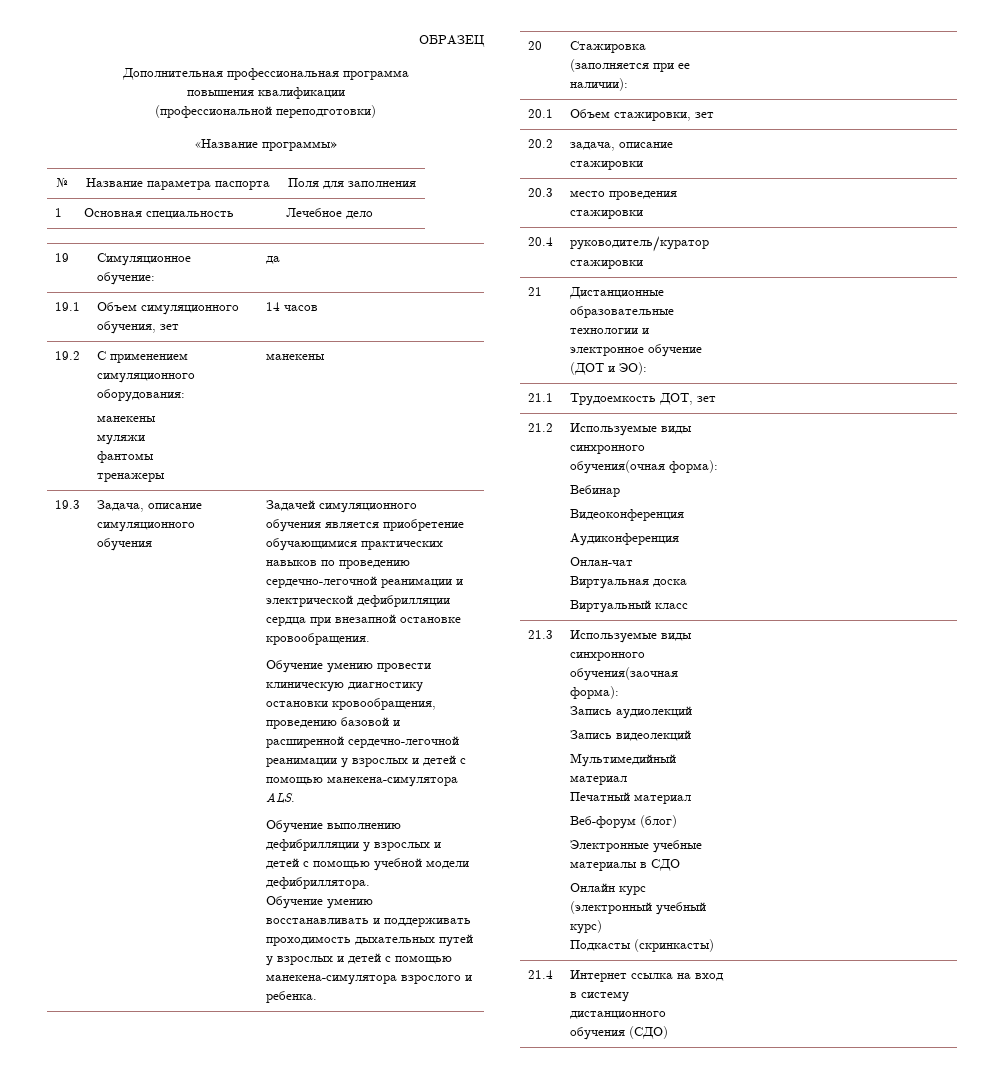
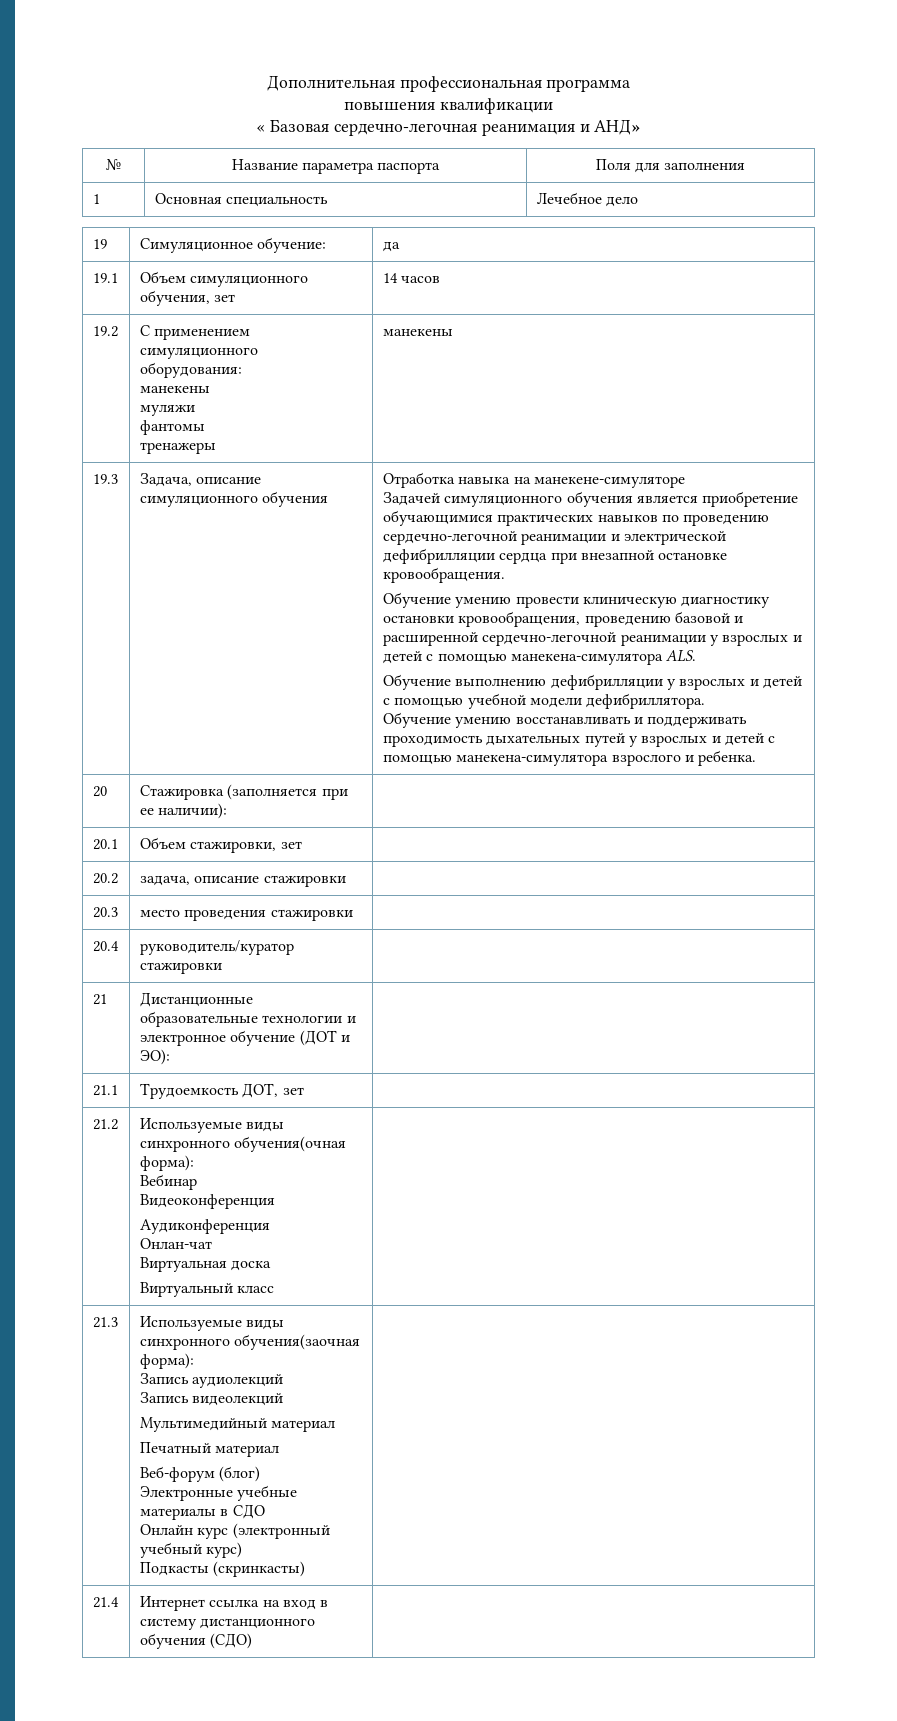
[419,35,485,47] ОБРАЗЕЦ // -> (266, 83) none
[155,105,376,118] [193,139,338,151] (профессиональной переподготовки) // «Название программы» -> [255,119,642,136] « Базовая сердечно-легочная реанимация и АНД»
(153, 544) none -> [382,472,685,488] Отработка навыка на манекене-симуляторе //

